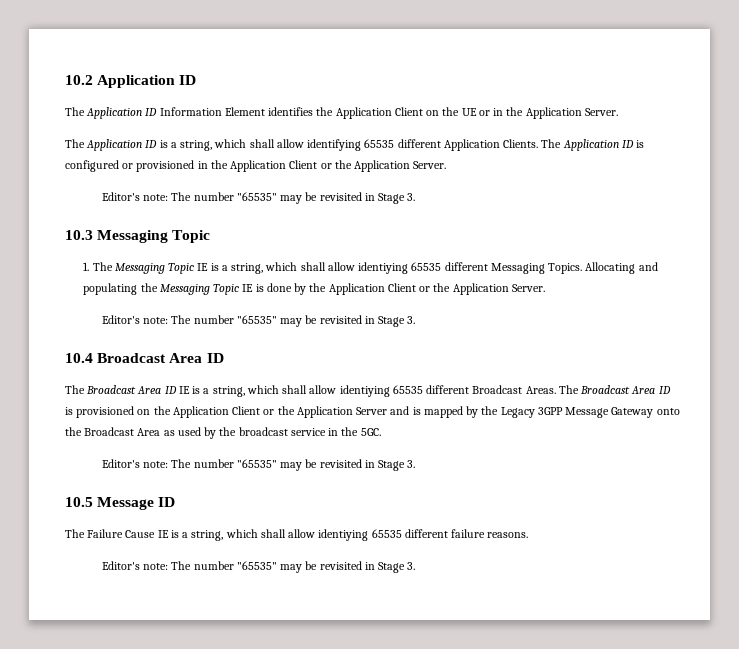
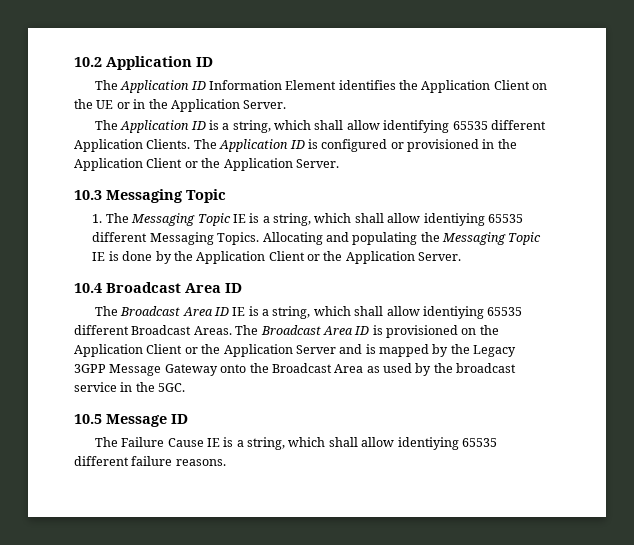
[101,192,416,204] // Editor's note: The number "65535" may be revisited in Stage 3. -> (339, 163) none
[101,315,416,327] // Editor's note: The number "65535" may be revisited in Stage 3. -> (462, 256) none
[101,459,416,471] // Editor's note: The number "65535" may be revisited in Stage 3. -> (186, 387) none
[101,561,416,573] // Editor's note: The number "65535" may be revisited in Stage 3. -> (226, 462) none

